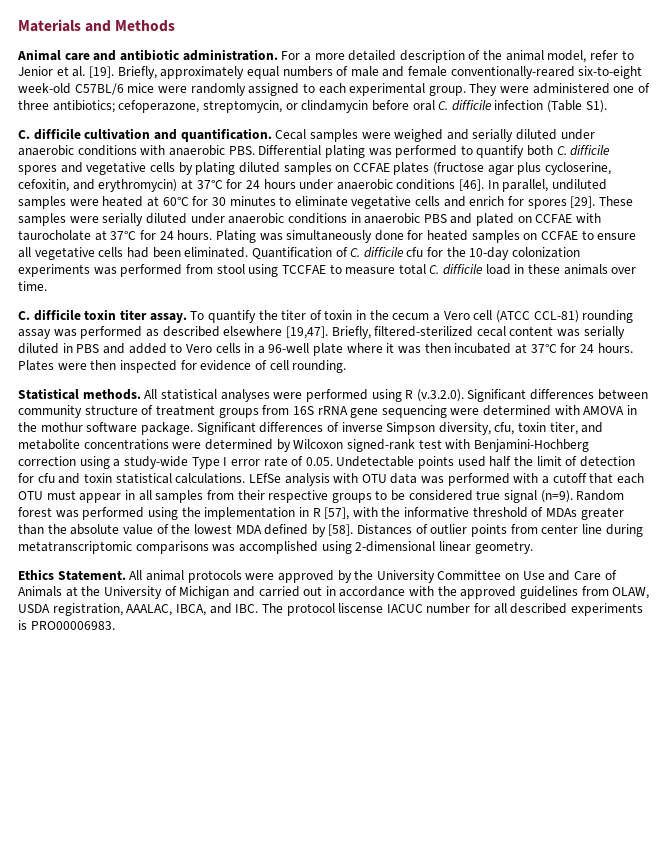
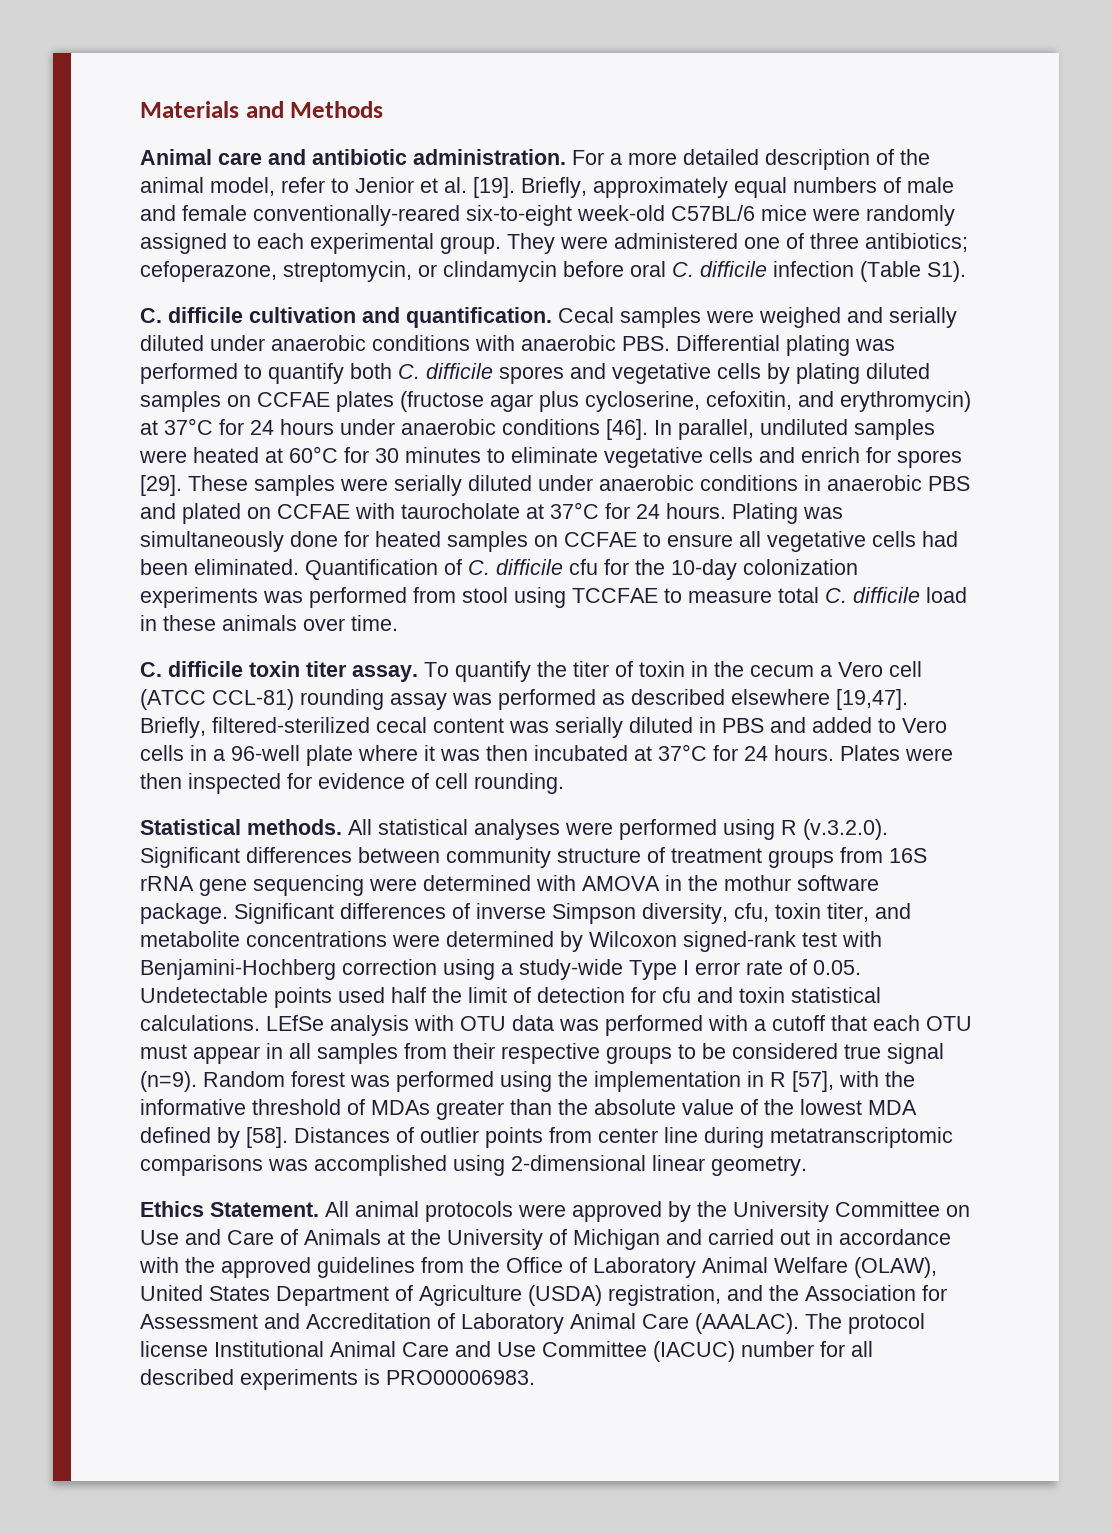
[612,587,650,599] [18,603,423,616] OLAW, USDA registration, AAALAC, IBCA, and IBC. The protocol liscense IACUC -> [470,1257,937,1278] [140,1285,947,1306] [140,1313,925,1334] [140,1341,735,1362] the Office of Laboratory Animal Welfare (OLAW), United States Department of Agriculture (USDA) registration, and the Association for Assessment and Accreditation of Laboratory Animal Care (AAALAC). The protocol license Institutional Animal Care and Use Committee (IACUC)

